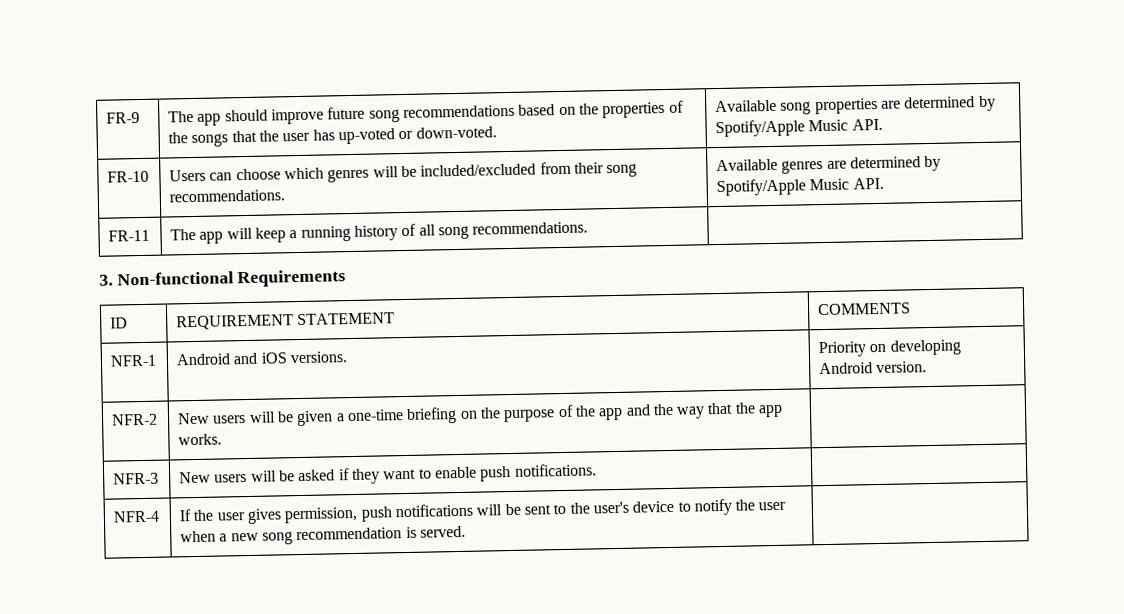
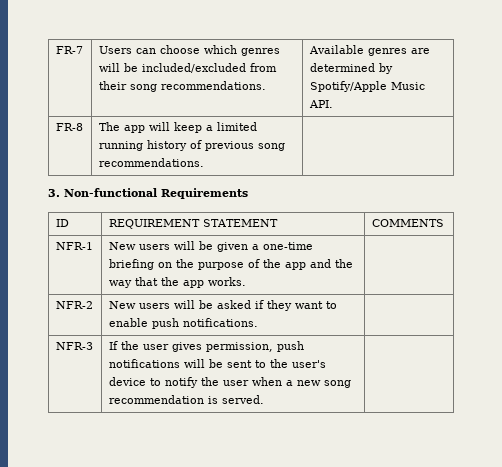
[106,111,141,124] [168,100,684,126] [168,126,497,148] [715,95,996,115] [715,118,883,138] [107,170,150,183] FR-9 | The app should improve future song recommendations based on the properties of the songs that the user has up-voted or down-voted. | Available song properties are determined by Spotify/Apple Music API. // FR-10 -> [55,46,83,54] FR-7
[108,229,151,242] FR-11 -> [55,123,83,131] FR-8
(298, 234) none -> [216,122,257,131] limited
[418,224,436,236] all -> [204,141,254,151] previous
[176,351,348,366] [818,339,961,358] [819,361,928,375] [111,413,159,426] | Android and iOS versions. | Priority on developing Android version. // NFR-2 -> (93, 246) none
[113,472,160,485] NFR-3 -> [55,301,93,309] NFR-2
[113,510,161,523] NFR-4 -> [55,342,93,350] NFR-3

